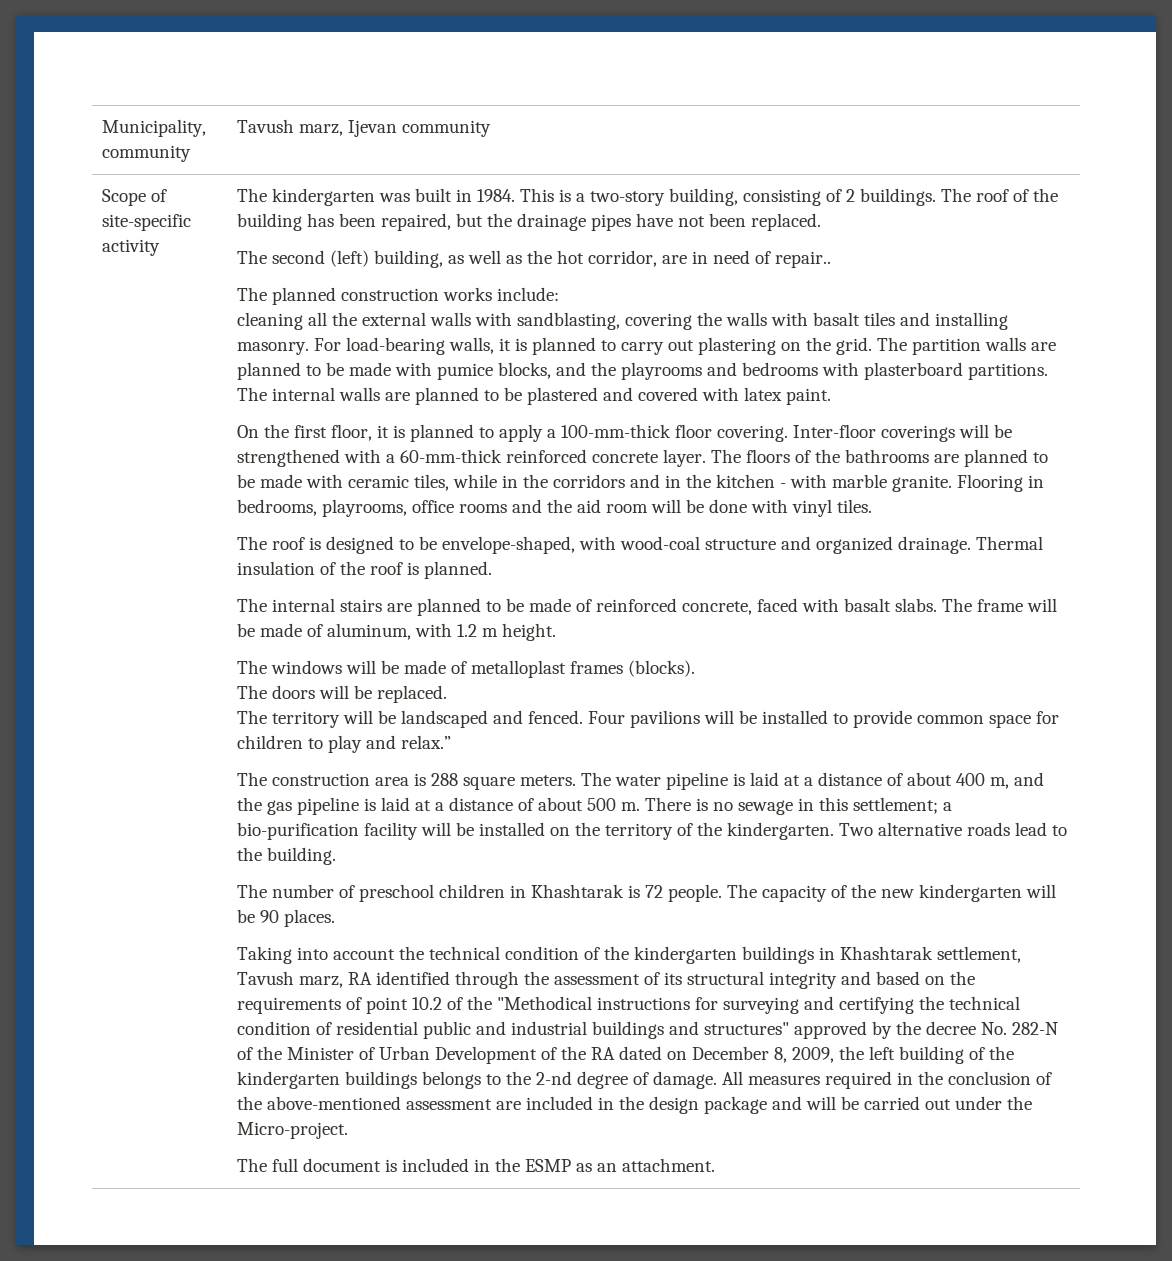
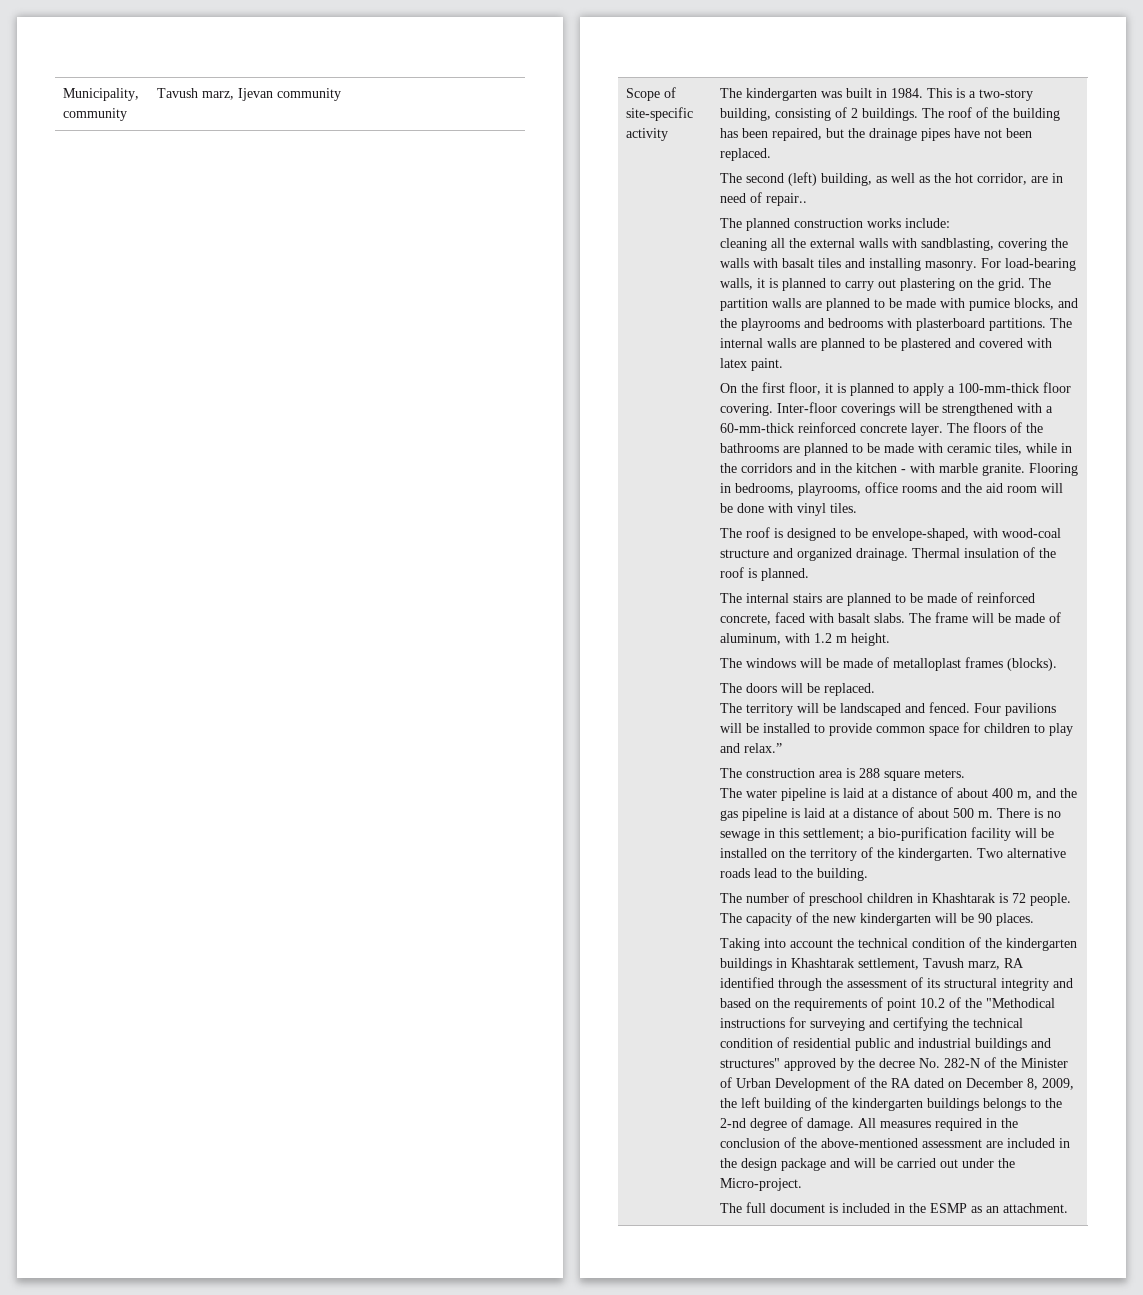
(577, 780) none -> (966, 773) //

